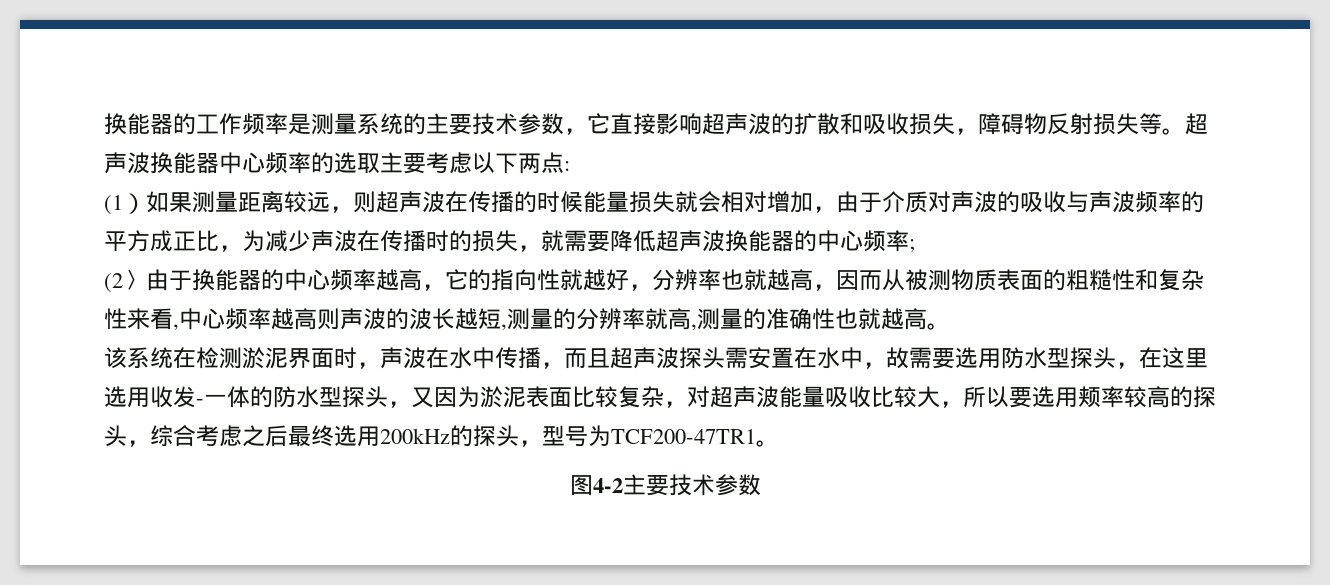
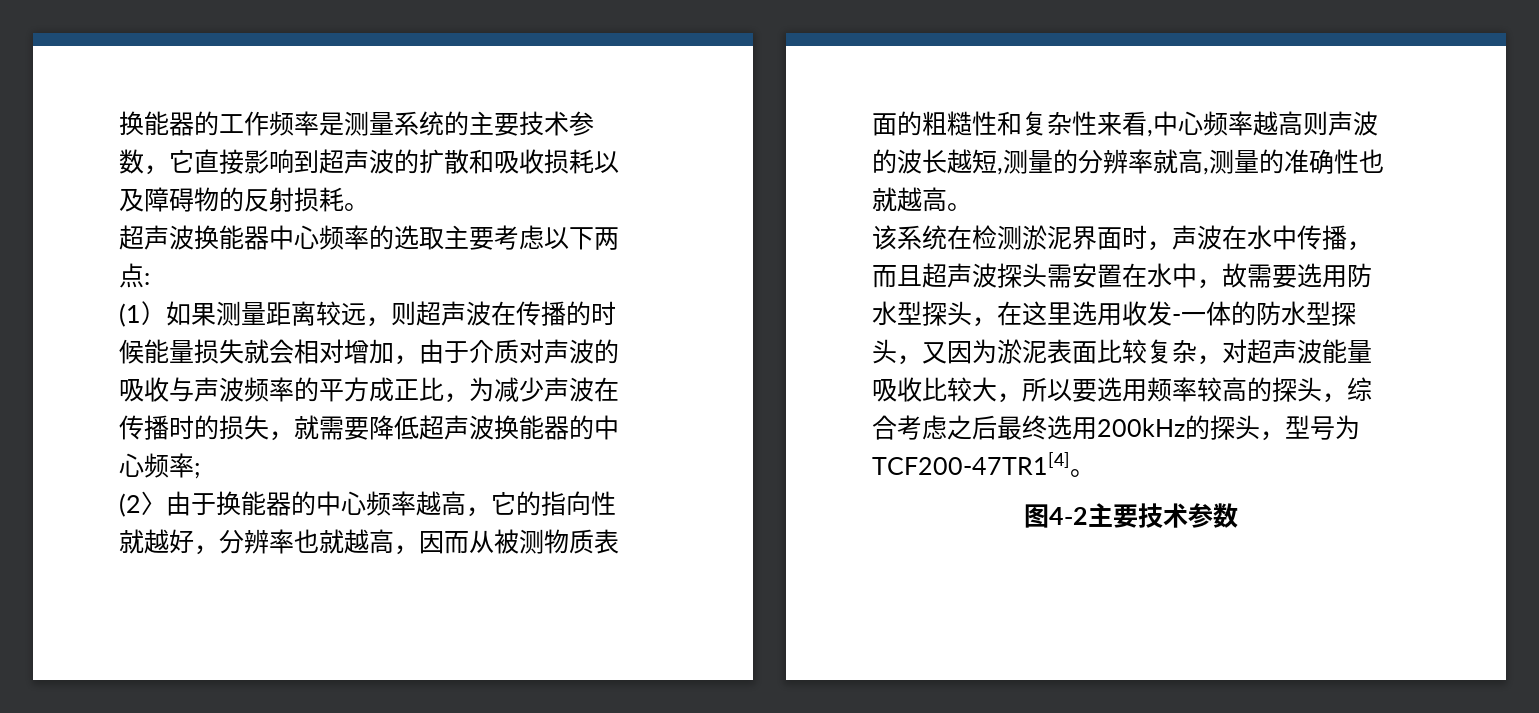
(702, 124) none -> [294,150,319,173] 到
[932,113,1185,135] 失，障碍物反射损失等。 -> [569,149,619,174] [119,187,369,212] 耗以及障碍物的反射损耗。 //
[611,429,756,444] TCF200-47TR1 -> [872,452,1070,475] TCF200-47TR1[4]

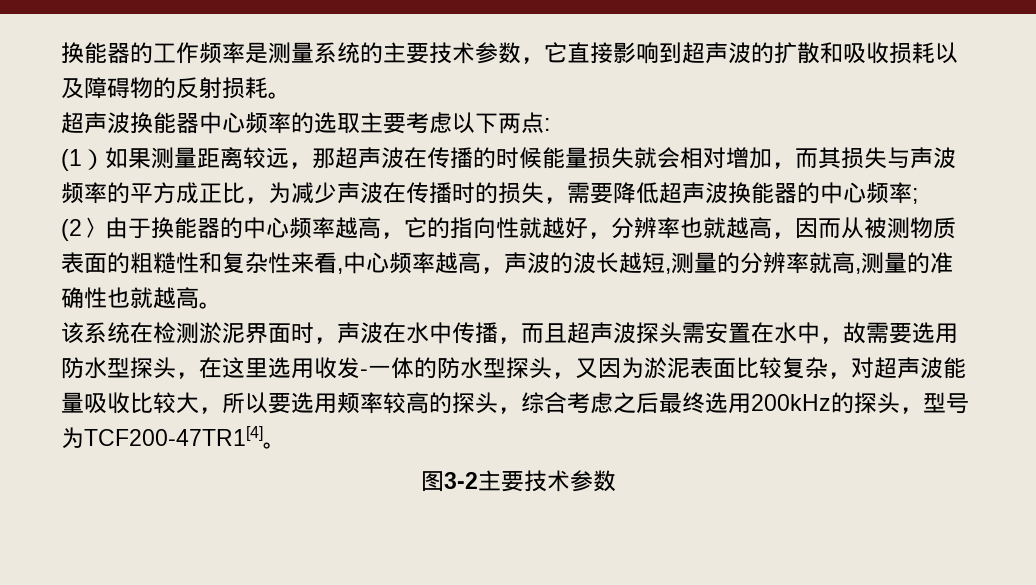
[391,301,416,326] 则 -> [312,148,335,169] 那
[419,339,619,364] [119,377,169,402] 由于介质对声波的吸收 -> [795,147,887,169] 而其损失
[294,415,319,440] 就 -> (567, 200) none
[1303,111,1328,136] 则 -> [481,267,504,274] ，
[1049,507,1088,525] 4-2 -> [443,472,478,489] 3-2

